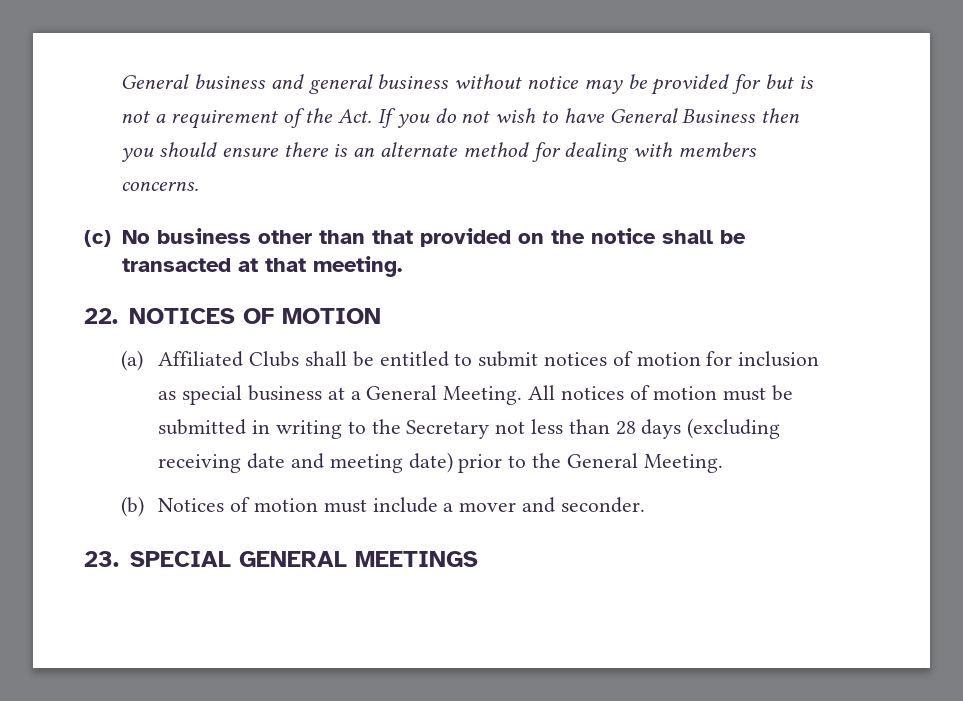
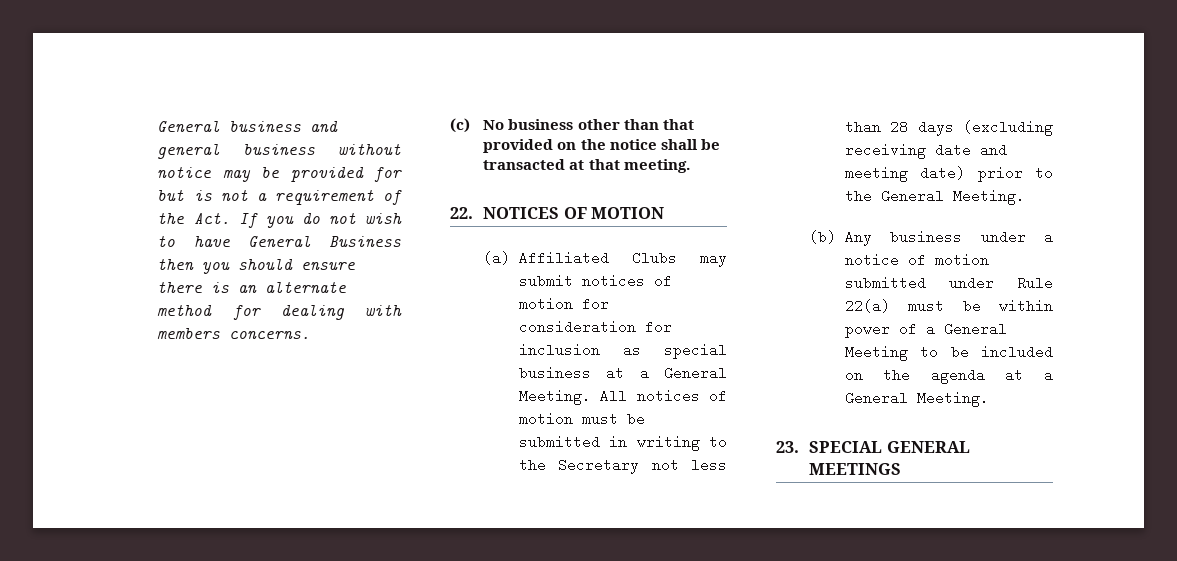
[305,351,473,367] shall be entitled to -> [700,251,727,267] may
(733, 358) none -> [518,320,672,334] consideration for
[158,497,645,513] Notices of motion must include a mover and seconder. -> [844,230,1053,246] [844,253,989,267] [844,276,1053,290] [844,299,1053,313] [844,322,1007,338] [844,345,1053,361] [844,368,1053,384] [844,391,989,407] Any business under a notice of motion submitted under Rule 22(a) must be within power of a General Meeting to be included on the agenda at a General Meeting.

